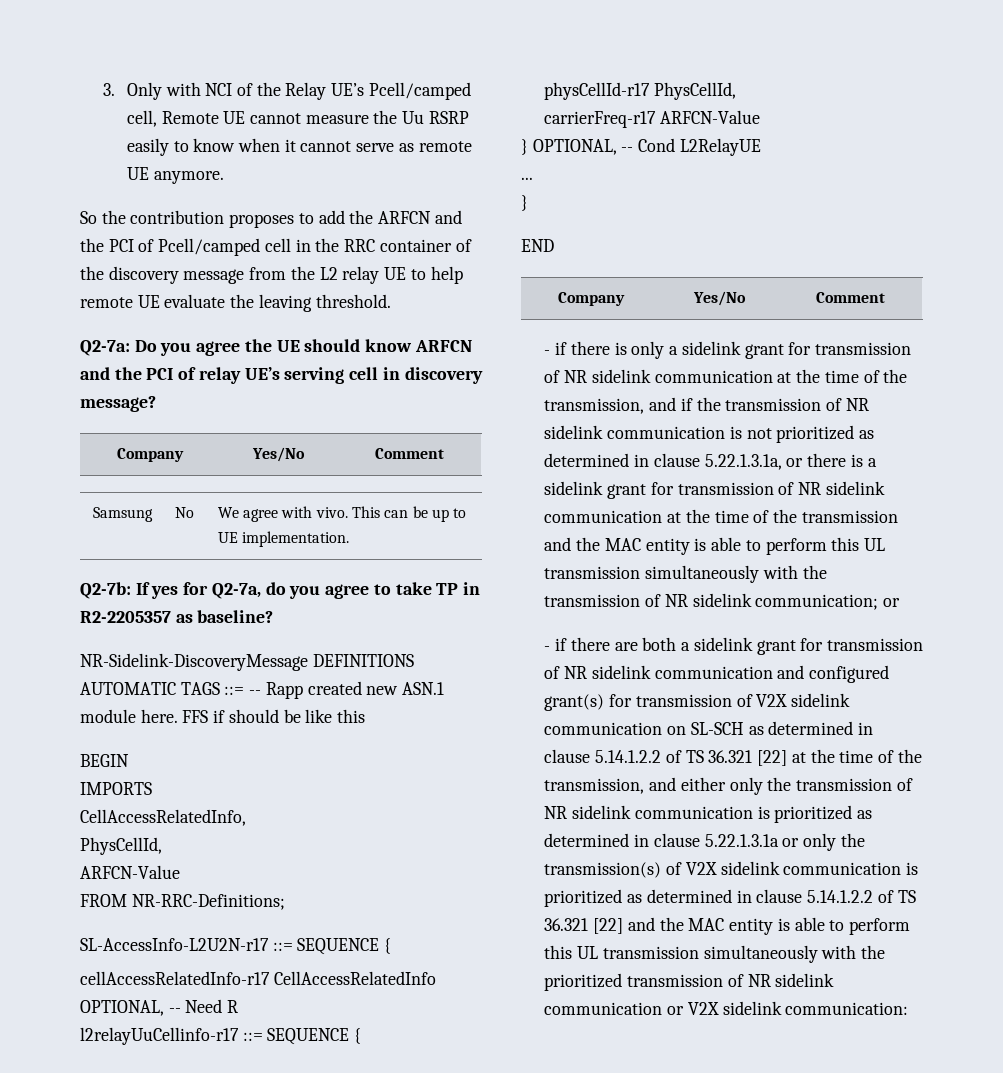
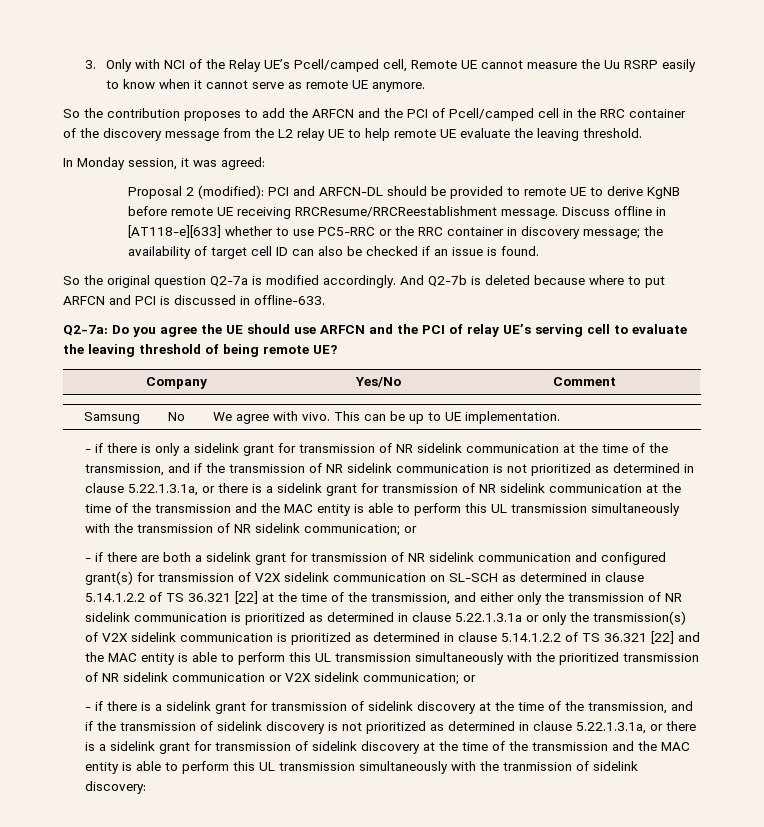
(391, 301) none -> [63,157,265,170] [127,185,680,199] [127,206,666,219] [127,225,663,239] [127,246,539,259] [63,275,665,288] [63,295,325,305] // In Monday session, it was agreed: // Proposal 2 (modified): PCI and ARFCN-DL should be provided to remote UE to derive KgNB before remote UE receiving RRCResume/RRCReestablishment message. Discuss offline in [AT118-e][633] whether to use PC5-RRC or the RRC container in discovery message; the availability of target cell ID can also be checked if an issue is found. // So the original question Q2-7a is modified accordingly. And Q2-7b is deleted because where to put ARFCN and PCI is discussed in offline-633.
[365,339,413,352] know -> [294,327,316,334] use
[382,367,483,384] [80,396,156,412] in discovery message? -> [614,324,687,334] [63,344,337,357] to evaluate the leaving threshold of being remote UE?
[80,582,480,599] [80,610,274,623] [80,653,414,671] [80,681,445,699] [80,709,366,723] [80,754,129,767] [80,782,152,795] [80,809,246,826] [80,837,162,855] [80,865,180,879] [80,894,285,910] [80,938,392,955] [80,971,436,985] [80,999,239,1016] [80,1027,362,1045] [544,82,737,100] [544,110,761,128] [521,138,761,156] [521,177,533,180] [521,195,528,211] [521,239,554,252] [558,292,625,306] [692,291,746,306] [815,292,885,303] // Q2-7b: If yes for Q2-7a, do you agree to take TP in R2-2205357 as baseline? // NR-Sidelink-DiscoveryMessage DEFINITIONS AUTOMATIC TAGS ::= -- Rapp created new ASN.1 module here. FFS if should be like this // BEGIN // IMPORTS // CellAccessRelatedInfo, // PhysCellId, // ARFCN-Value // FROM NR-RRC-Definitions; // SL-AccessInfo-L2U2N-r17 ::= SEQUENCE { // cellAccessRelatedInfo-r17 CellAccessRelatedInfo OPTIONAL, -- Need R // l2relayUuCellinfo-r17 ::= SEQUENCE { // physCellId-r17 PhysCellId, // carrierFreq-r17 ARFCN-Value // } OPTIONAL, -- Cond L2RelayUE // ... // } // END // Company | Yes/No | Comment -> (560, 417) none
[785,1002,909,1015] communication: -> [362,673,476,685] [84,701,693,714] [84,721,696,734] [84,741,690,754] [84,761,638,774] [84,781,146,794] communication; or // - if there is a sidelink grant for transmission of sidelink discovery at the time of the transmission, and if the transmission of sidelink discovery is not prioritized as determined in clause 5.22.1.3.1a, or there is a sidelink grant for transmission of sidelink discovery at the time of the transmission and the MAC entity is able to perform this UL transmission simultaneously with the tranmission of sidelink discovery:

